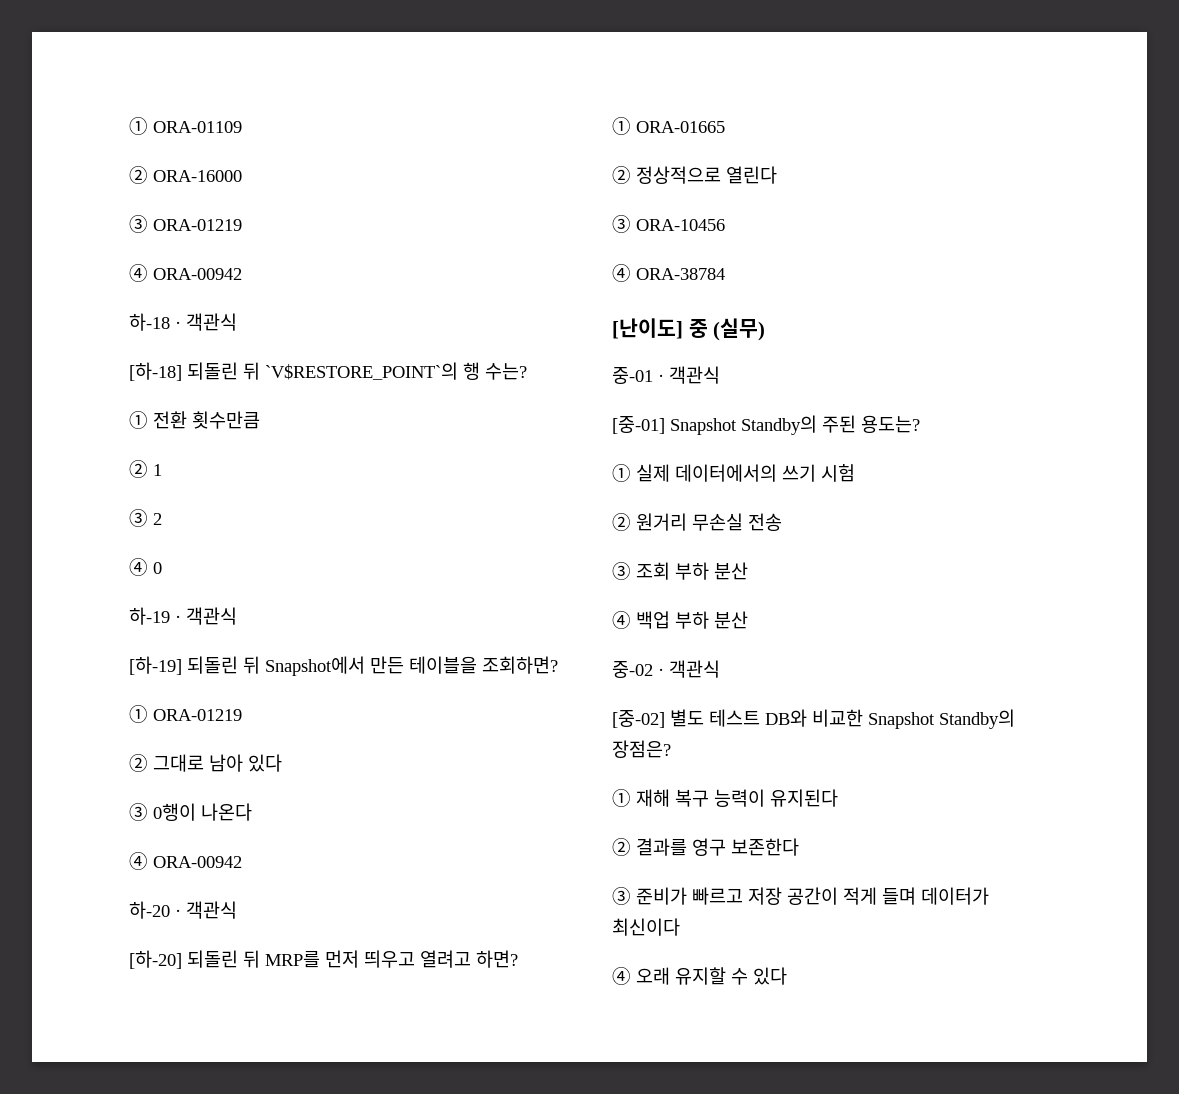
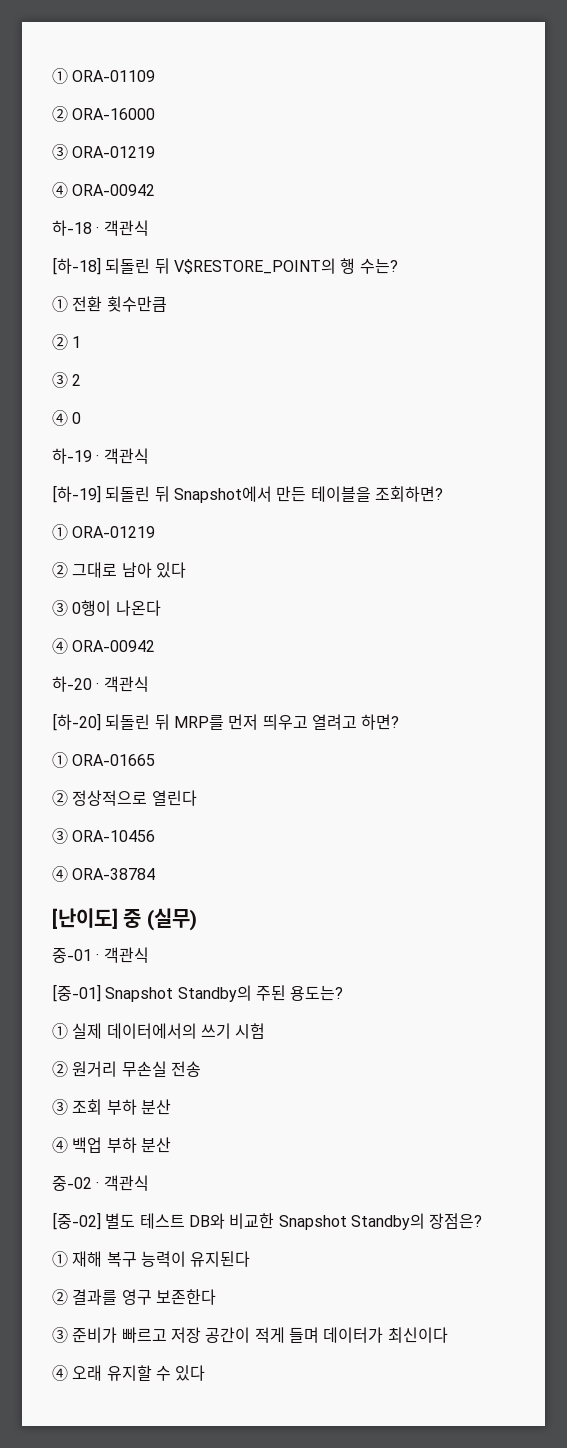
[265,362,458,380] `V$RESTORE_POINT`의 -> [173,258,336,274] V$RESTORE_POINT의

